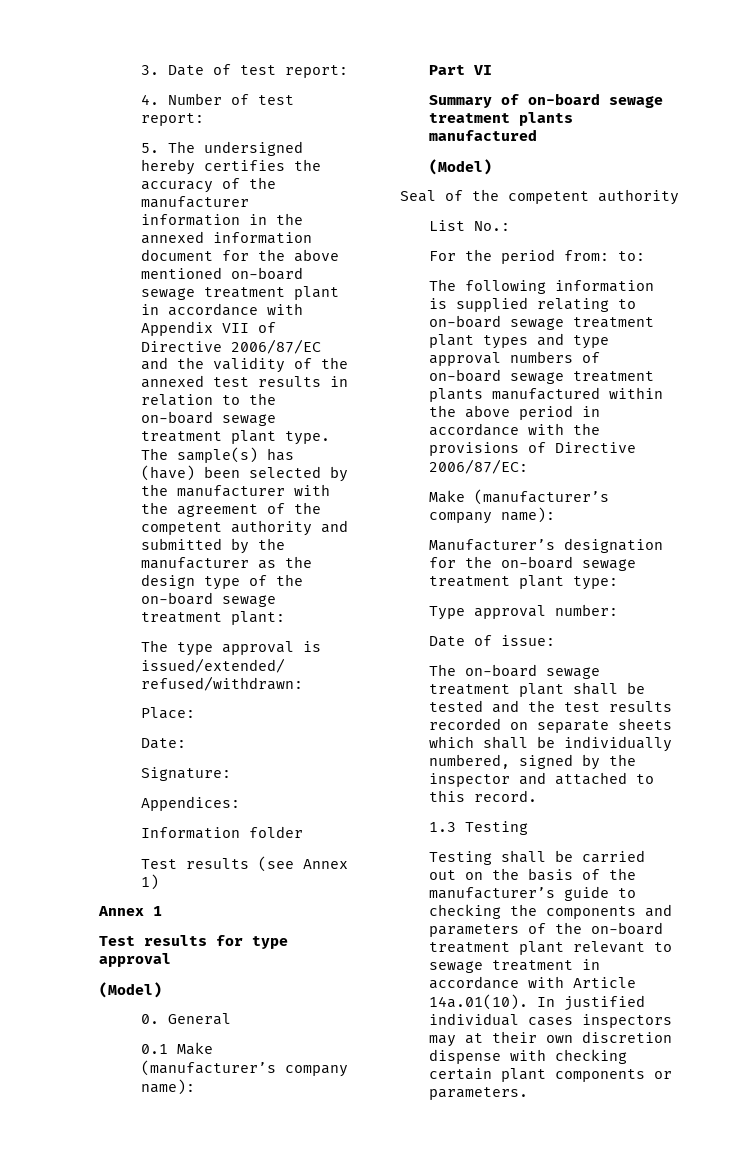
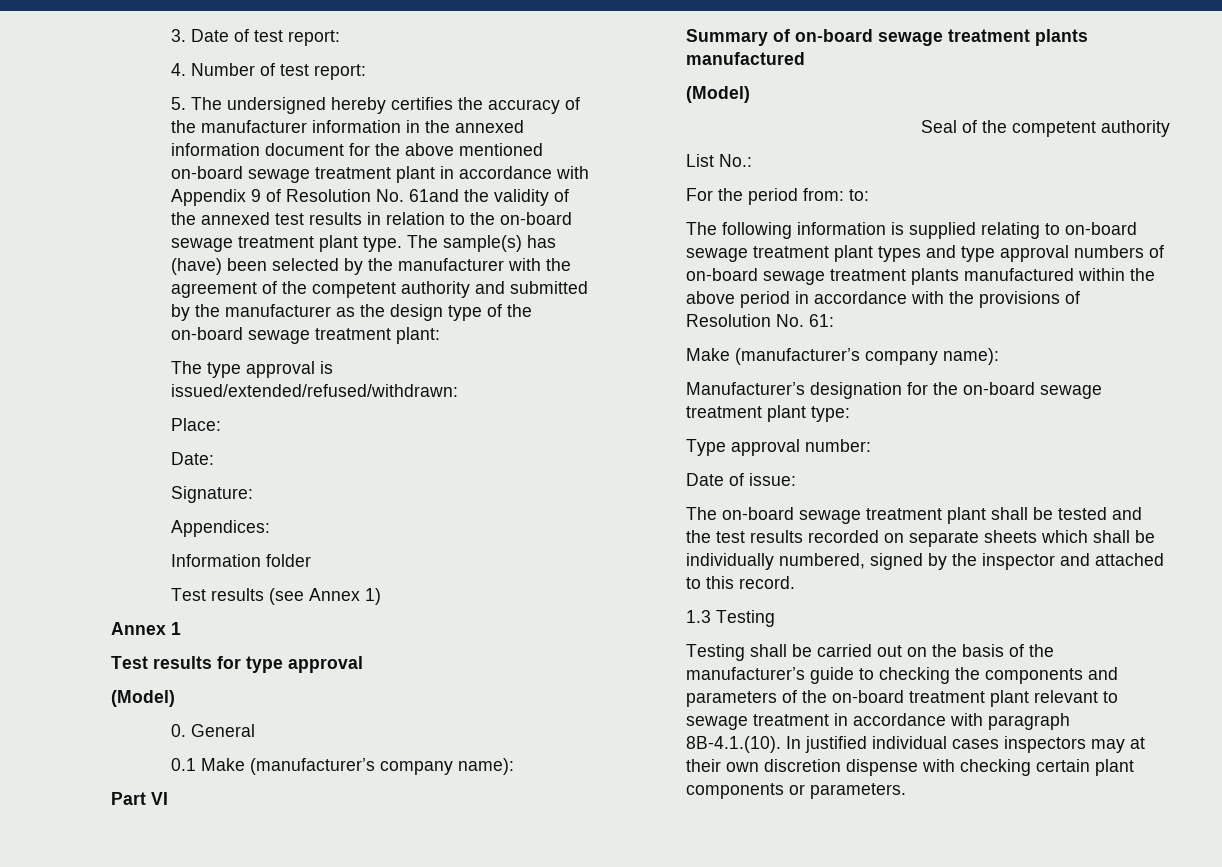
[222,322,277,333] [141,339,322,354] [141,357,169,370] VII of Directive 2006/87/EC and -> [250,189,459,202] 9 of Resolution No. 61and
[555,442,637,453] [429,459,529,474] Directive 2006/87/EC: -> [686,314,835,327] Resolution No. 61:
[573,977,637,988] [429,994,529,1010] Article 14a.01(10). -> [988,713,1071,730] [686,736,782,753] paragraph 8B-4.1.(10).

